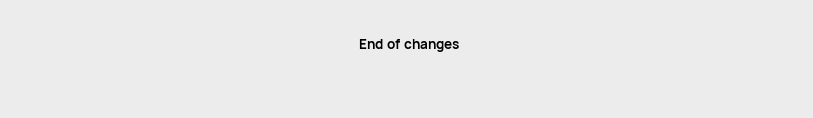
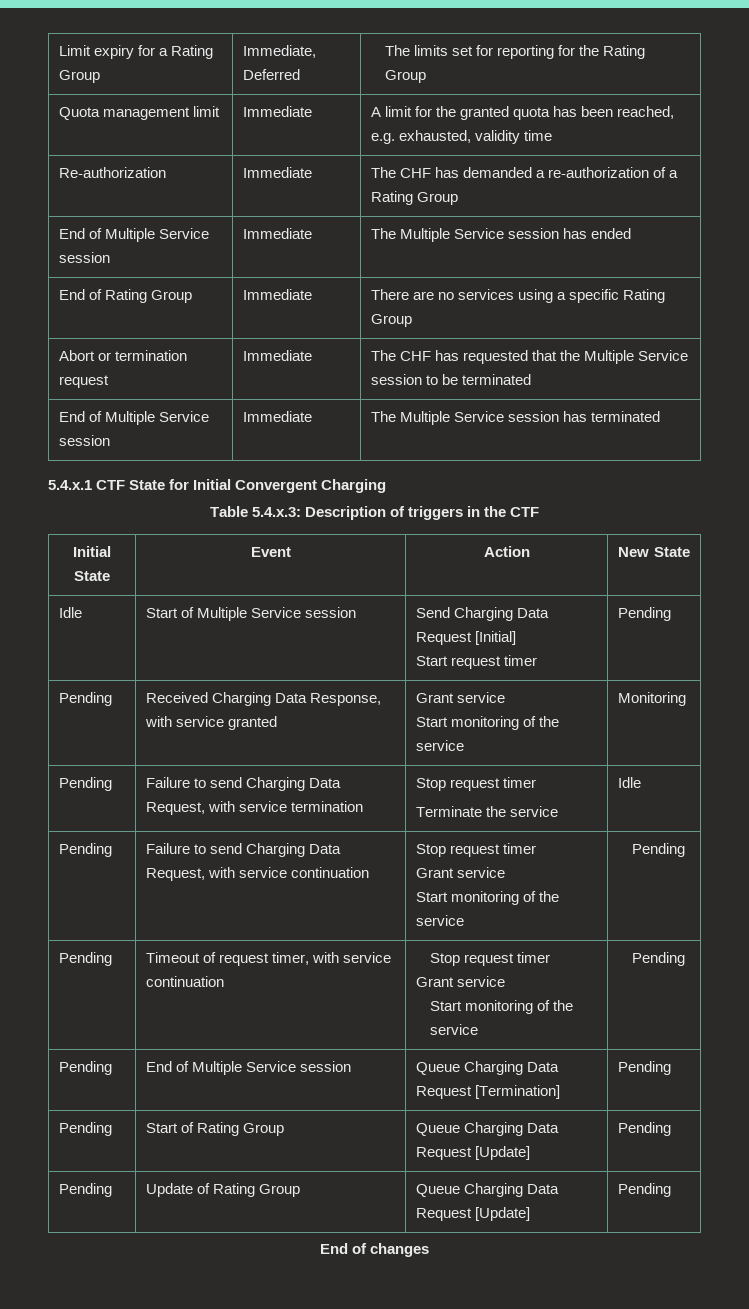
(359, 44) none -> [58,45,213,59] [58,70,100,83] [242,45,316,58] [242,69,300,80] [384,45,646,59] [384,70,426,83] [58,106,220,120] [242,106,312,117] [370,106,675,120] [370,130,552,144] [58,167,166,178] [242,167,312,178] [370,167,679,178] [370,191,458,205] [58,228,209,242] [58,252,110,263] [242,228,312,239] [370,228,632,242] [58,289,192,303] [242,289,312,300] [370,289,666,303] [370,314,412,327] [58,350,187,361] [58,375,109,388] [242,350,312,361] [370,350,689,364] [370,374,531,385] [58,411,209,425] [58,435,110,446] [242,411,312,422] [370,411,661,425] [48,479,387,493] [209,506,540,520] [73,546,111,557] [74,571,110,581] [250,547,291,557] [483,546,530,557] [618,547,690,557] [58,607,82,618] [145,607,356,621] [415,607,549,621] [415,631,516,645] [415,655,537,669] [617,607,671,621] [58,692,112,706] [145,692,381,706] [144,716,277,730] [415,692,505,703] [415,716,559,730] [415,740,464,751] [617,692,686,706] [58,777,112,791] [145,777,341,791] [145,801,363,815] [415,777,536,791] [415,806,558,817] [617,777,641,788] [58,843,112,857] [145,843,341,857] [145,867,369,881] [415,843,536,857] [415,867,505,878] [415,891,559,905] [415,915,464,926] [631,843,685,857] [58,952,112,966] [145,952,392,966] [145,976,224,987] [429,952,550,966] [415,976,505,987] [429,1000,574,1014] [429,1024,478,1035] [631,952,685,966] [58,1061,112,1075] [145,1061,351,1075] [415,1061,559,1075] [415,1085,560,1099] [617,1061,671,1075] [58,1122,112,1136] [145,1122,284,1136] [415,1122,559,1136] [415,1146,530,1160] [617,1122,671,1136] [58,1183,112,1197] [145,1183,300,1197] [415,1183,559,1197] [415,1207,530,1221] [617,1183,671,1197] Limit expiry for a Rating Group | Immediate, Deferred | The limits set for reporting for the Rating Group // Quota management limit | Immediate | A limit for the granted quota has been reached, e.g. exhausted, validity time // Re-authorization | Immediate | The CHF has demanded a re-authorization of a Rating Group // End of Multiple Service session | Immediate | The Multiple Service session has ended // End of Rating Group | Immediate | There are no services using a specific Rating Group // Abort or termination request | Immediate | The CHF has requested that the Multiple Service session to be terminated // End of Multiple Service session | Immediate | The Multiple Service session has terminated // 5.4.x.1 CTF State for Initial Convergent Charging // Table 5.4.x.3: Description of triggers in the CTF // Initial State | Event | Action | New State // Idle | Start of Multiple Service session | Send Charging Data Request [Initial] // Start request timer | Pending // Pending | Received Charging Data Response, with service granted | Grant service // Start monitoring of the service | Monitoring // Pending | Failure to send Charging Data Request, with service termination | Stop request timer // Terminate the service | Idle // Pending | Failure to send Charging Data Request, with service continuation | Stop request timer // Grant service // Start monitoring of the service | Pending // Pending | Timeout of request timer, with service continuation | Stop request timer // Grant service // Start monitoring of the service | Pending // Pending | End of Multiple Service session | Queue Charging Data Request [Termination] | Pending // Pending | Start of Rating Group | Queue Charging Data Request [Update] | Pending // Pending | Update of Rating Group | Queue Charging Data Request [Update] | Pending //

